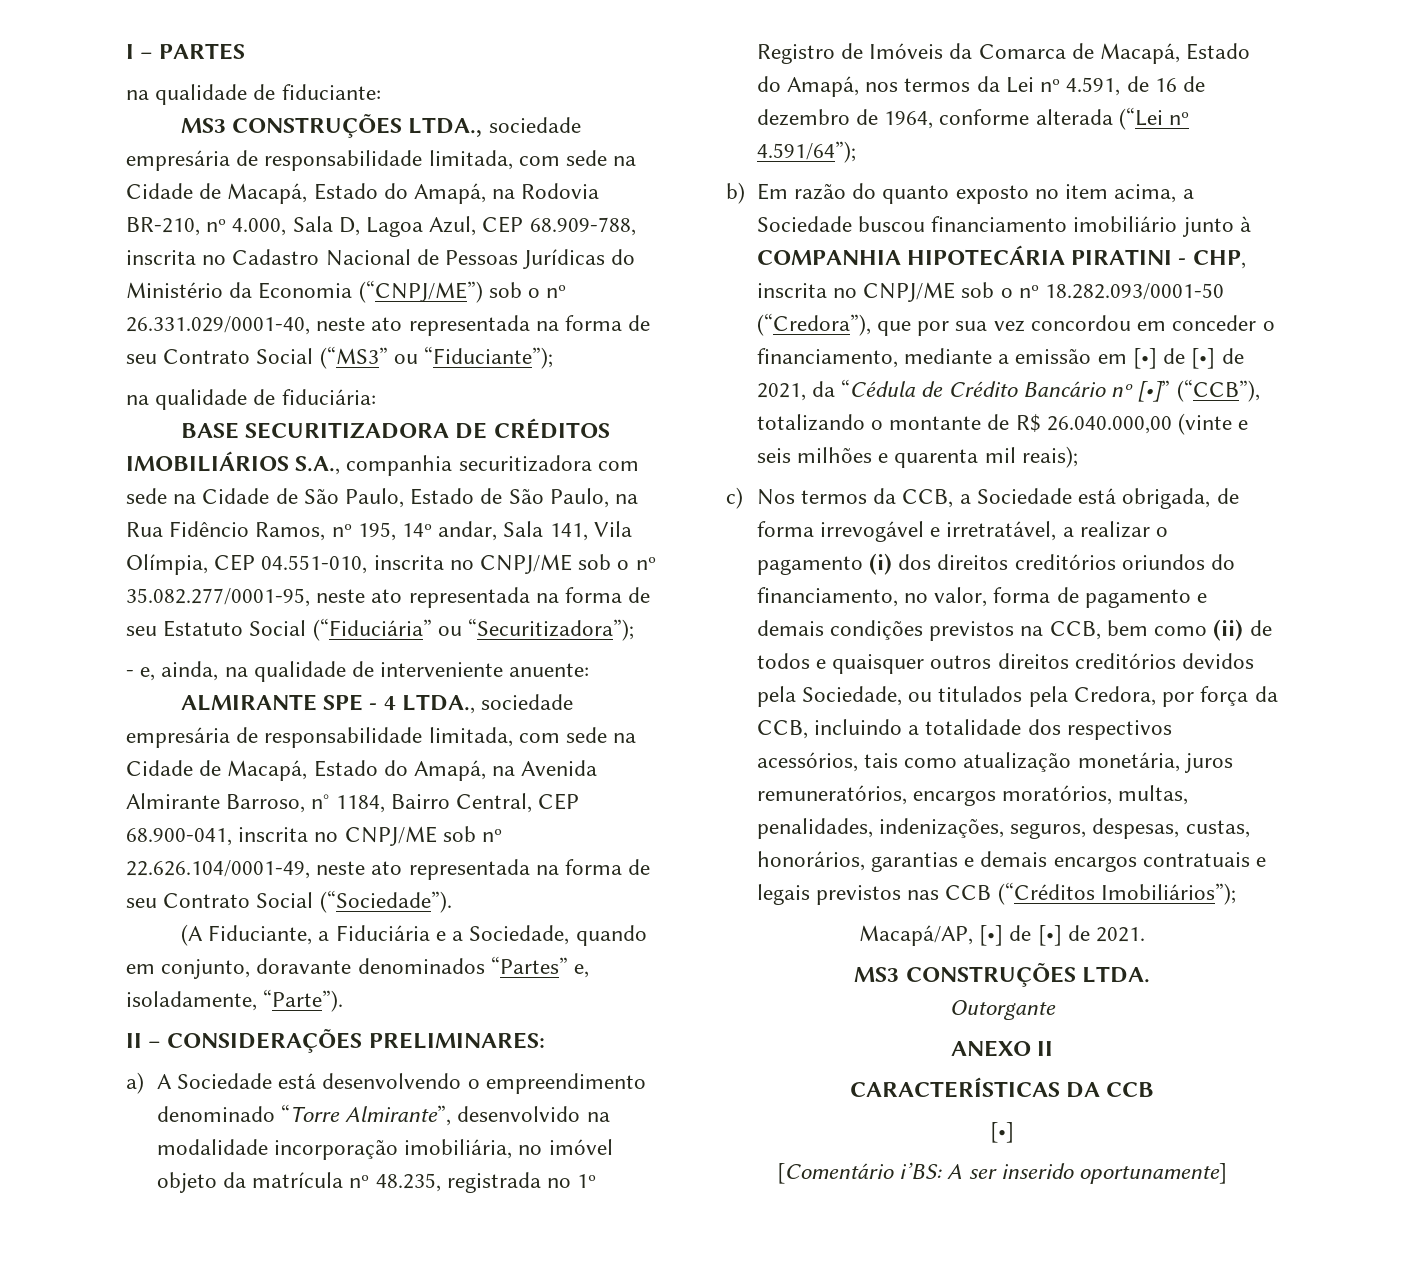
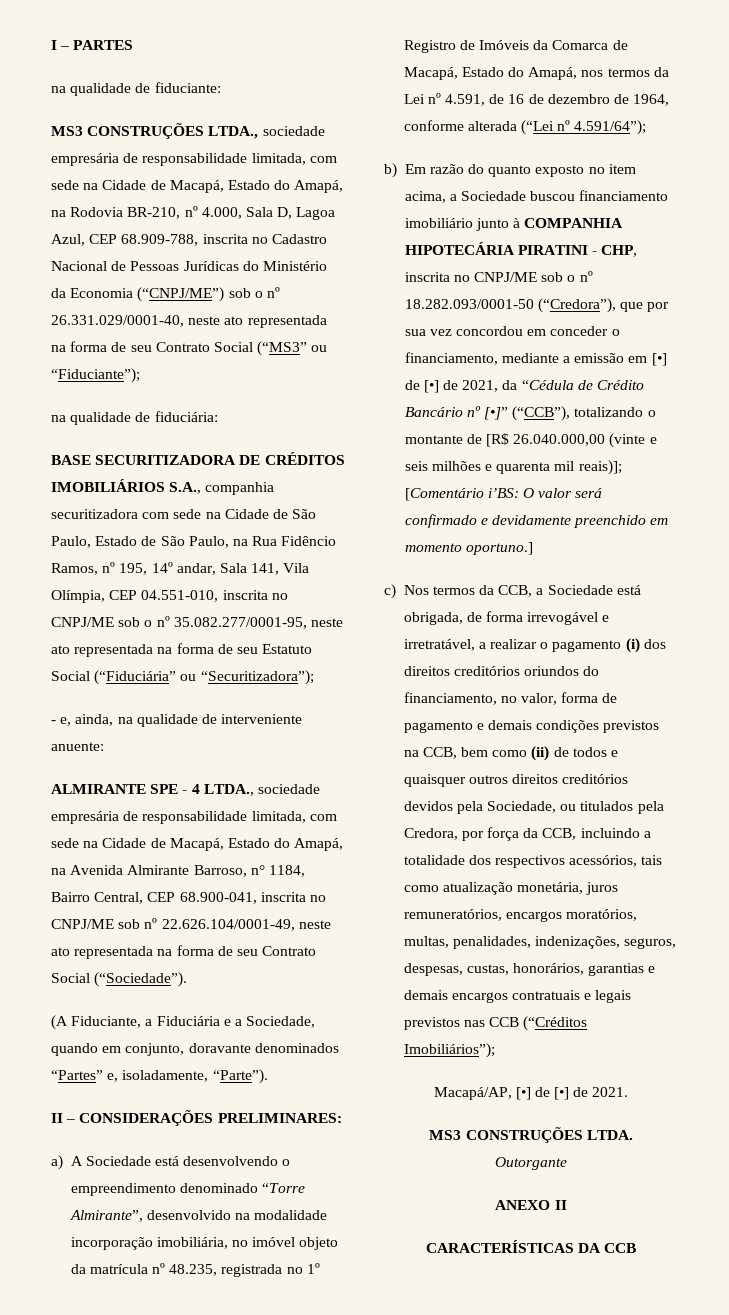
[1015,414,1041,433] R$ -> [486,433,510,447] [R$
[1021,446,1078,468] reais); -> [578,460,622,475] [404,488,603,501] [404,514,669,528] [404,542,533,555] reais)]; [Comentário i’BS: O valor será confirmado e devidamente preenchido em momento oportuno.]
[990,1122,1014,1143] [776,1162,1228,1184] // [•] // [Comentário i’BS: A ser inserido oportunamente] -> (637, 1248) none

